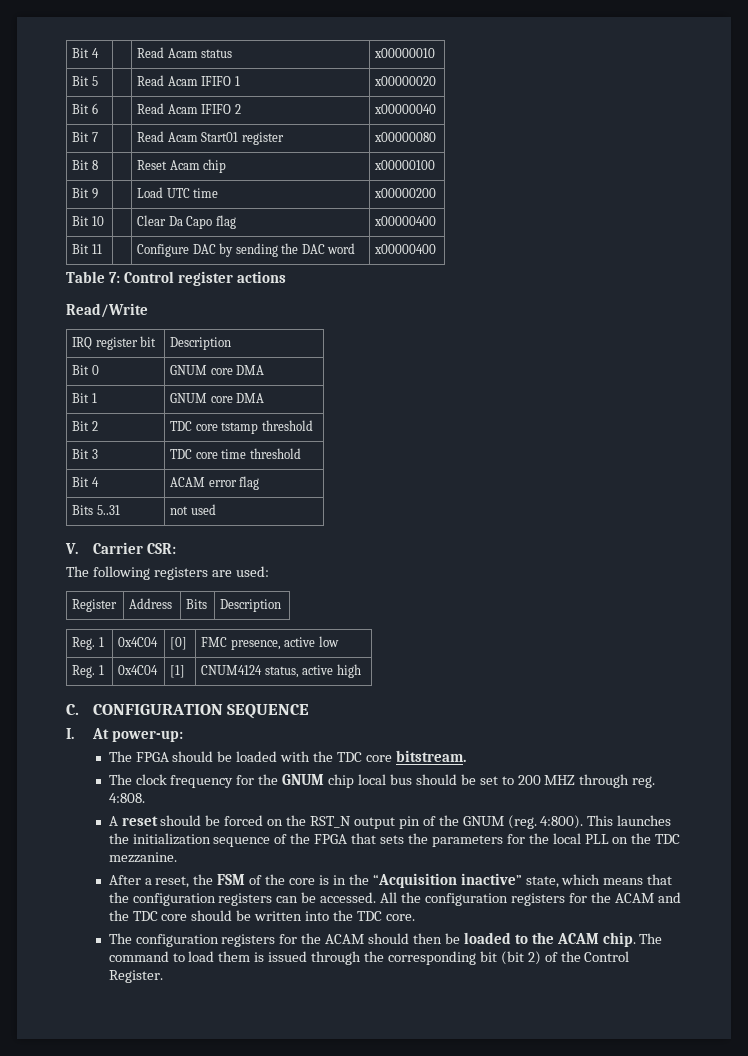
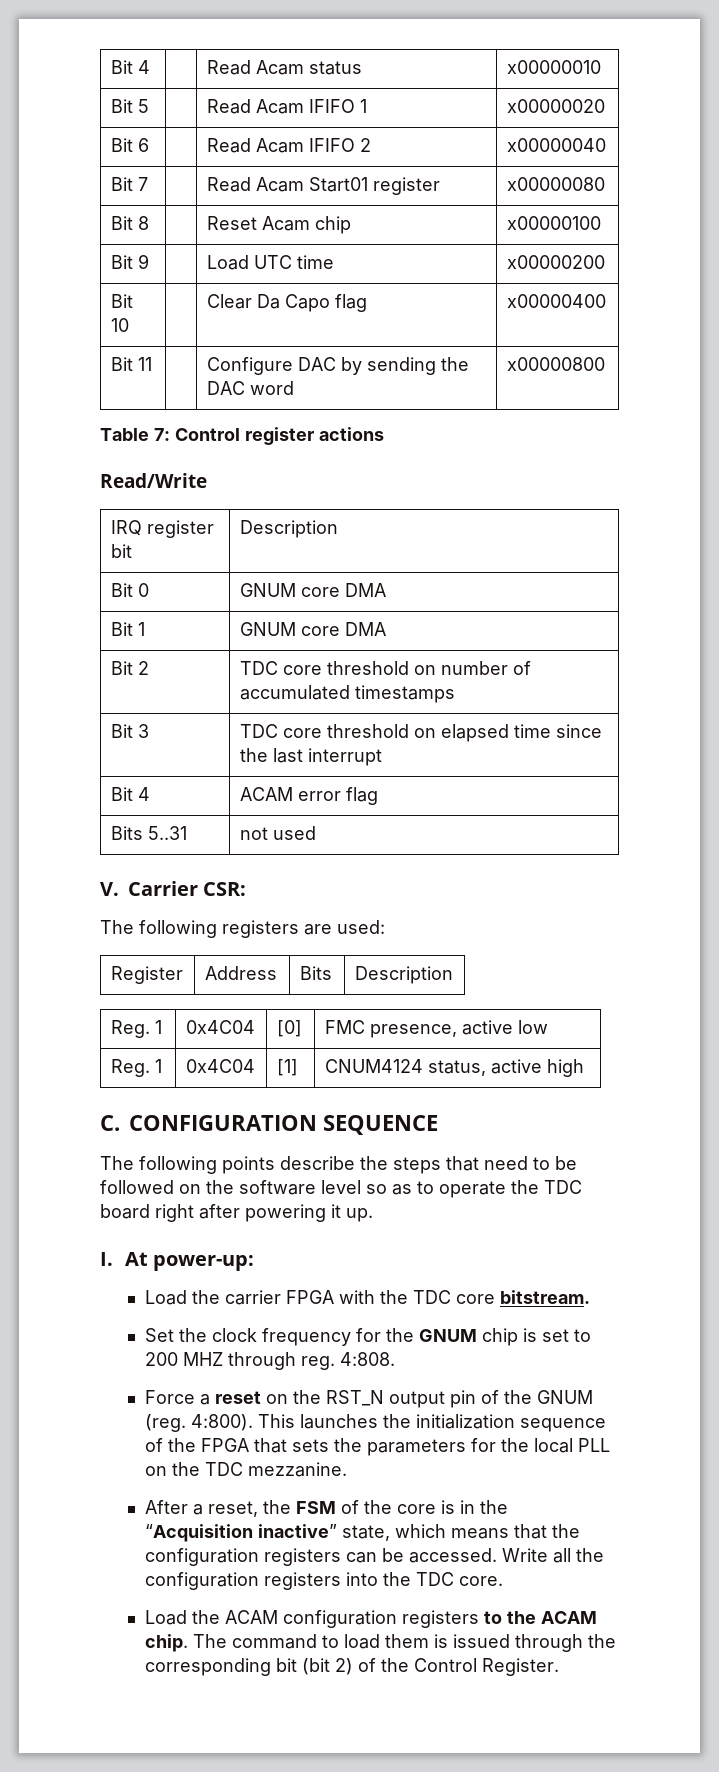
[374,244,437,254] x00000400 -> [506,357,605,371] x00000800
[221,420,313,434] tstamp threshold -> [326,661,531,675] [239,685,455,703] threshold on number of accumulated timestamps
[221,448,301,459] time threshold -> [326,724,602,742] [239,748,382,766] threshold on elapsed time since the last interrupt
[66,728,183,742] [108,751,278,762] I. At power-up: // The FPGA should be loaded -> [100,1156,577,1174] [100,1180,582,1198] [100,1204,373,1222] [100,1252,255,1271] [144,1290,334,1305] The following points describe the steps that need to be followed on the software level so as to operate the TDC board right after powering it up. // I. At power-up: // Load the carrier FPGA
[108,774,132,785] The -> [144,1328,207,1342] Set the
[358,774,476,785] local bus should be -> [522,1328,537,1342] is
[108,815,264,826] A reset should be forced -> [144,1390,261,1405] Force a reset
[380,892,681,906] [108,910,415,921] [108,932,511,947] All the configuration registers for the ACAM and the TDC core should be written into the TDC core. // The configuration registers for the ACAM should then be loaded -> [501,1548,604,1563] [144,1572,503,1590] [144,1610,479,1628] Write all the configuration registers into the TDC core. // Load the ACAM configuration registers

